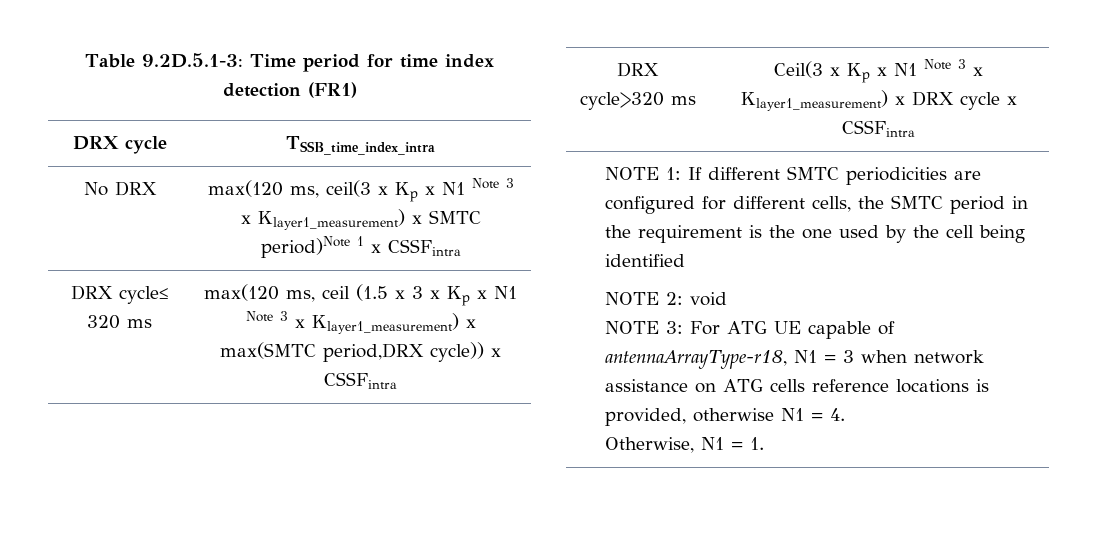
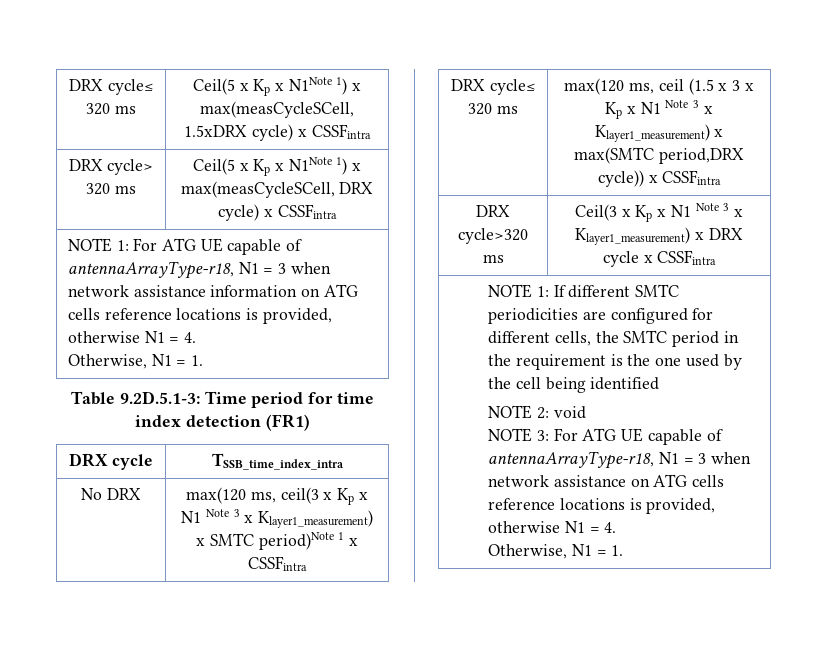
(85, 61) none -> [69,79,153,95] [86,103,136,115] [192,77,362,96] [200,101,354,118] [184,124,371,141] [68,159,154,175] [86,183,136,195] [192,157,362,176] [180,181,374,198] [218,204,337,221] [67,238,303,255] [67,261,331,279] [67,284,358,297] [67,308,332,324] [67,331,196,343] [67,354,203,369] DRX cycle≤ 320 ms | Ceil(5 x Kp x N1Note 1) x max(measCycleSCell, 1.5xDRX cycle) x CSSFintra // DRX cycle> 320 ms | Ceil(5 x Kp x N1Note 1) x max(measCycleSCell, DRX cycle) x CSSFintra // NOTE 1: For ATG UE capable of antennaArrayType-r18, N1 = 3 when network assistance information on ATG cells reference locations is provided, otherwise N1 = 4. // Otherwise, N1 = 1. //

